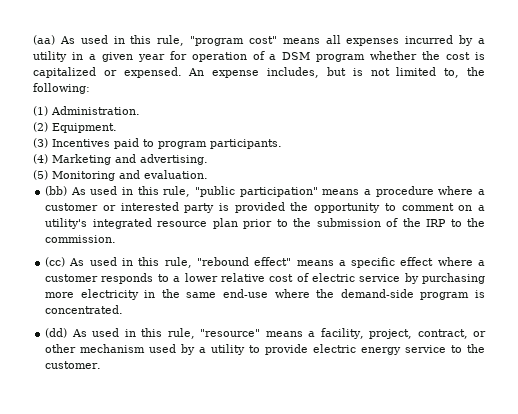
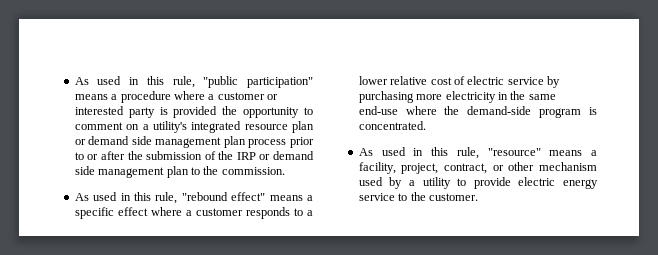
[33,35,486,46] [33,51,485,62] [33,67,485,78] [33,83,90,94] [33,106,140,116] [33,122,117,133] [33,138,282,149] [33,154,208,165] [33,170,208,181] [45,186,68,196] (aa) As used in this rule, "program cost" means all expenses incurred by a utility in a given year for operation of a DSM program whether the cost is capitalized or expensed. An expense includes, but is not limited to, the following: // (1) Administration. // (2) Equipment. // (3) Incentives paid to program participants. // (4) Marketing and advertising. // (5) Monitoring and evaluation. // (bb) -> (74, 81) none
[243,219,288,229] prior to -> [74,136,314,148] [74,151,125,160] or demand side management plan process prior to or after
(447, 223) none -> [259,151,314,160] [74,166,189,178] or demand side management plan
[45,257,66,267] (cc) -> (285, 171) none
[45,328,68,338] (dd) -> (426, 125) none

